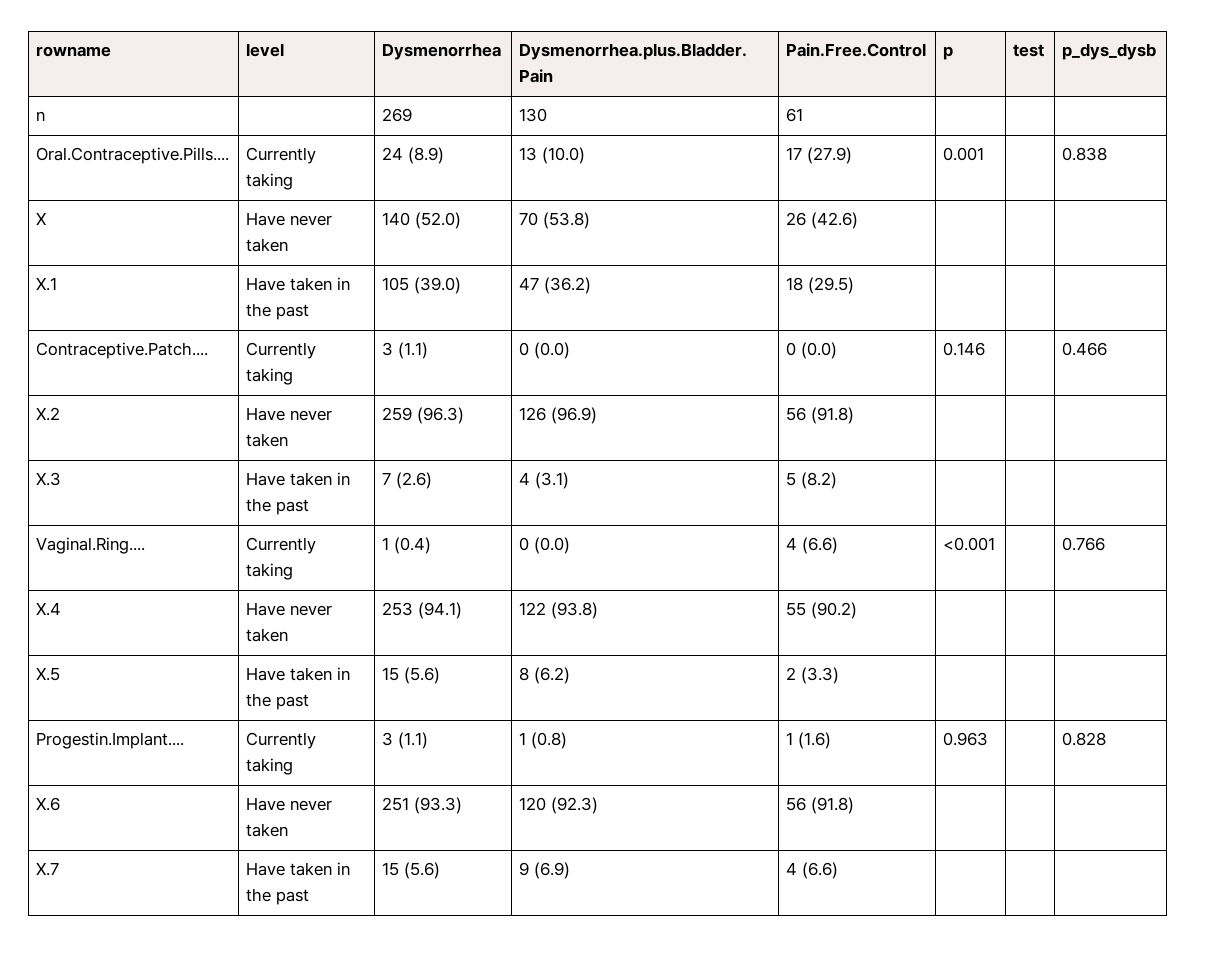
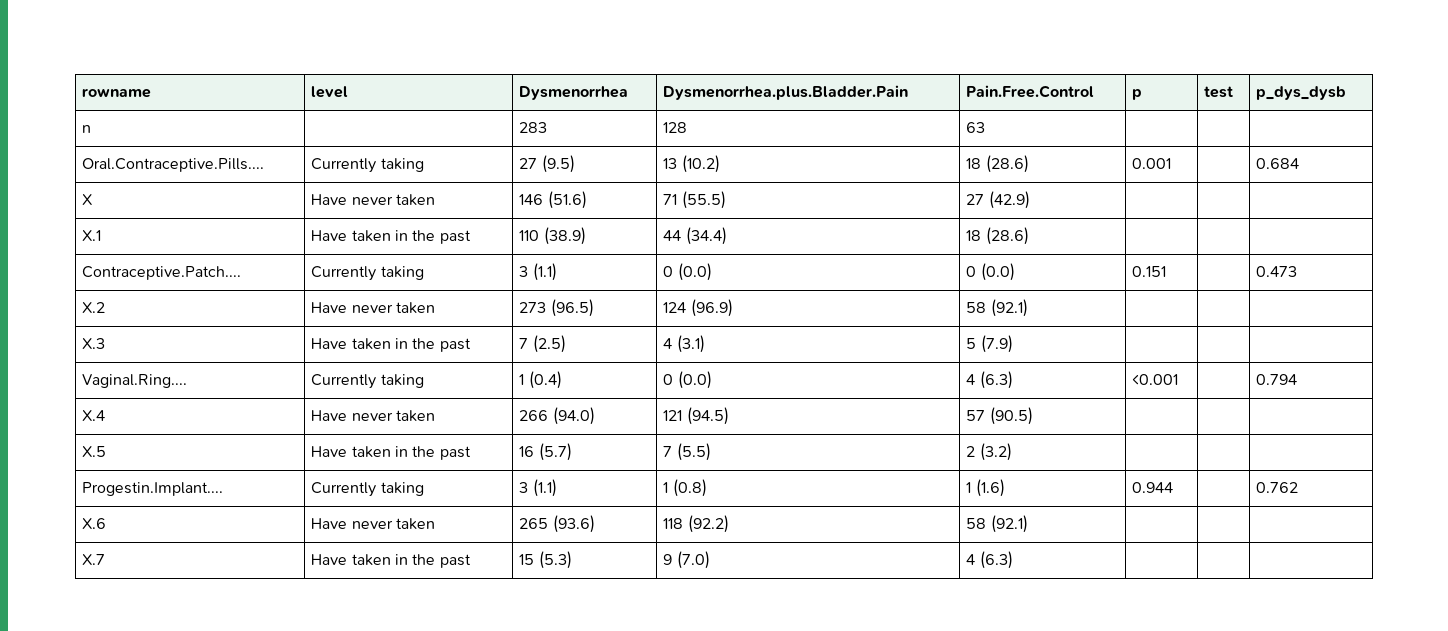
[382,108,413,122] [519,108,548,122] [786,108,804,122] 269 | 130 | 61 -> [519,122,548,133] [663,122,688,133] [966,122,986,133] 283 | 128 | 63
[382,147,444,164] 24 (8.9) -> [519,155,575,173] 27 (9.5)
[541,147,585,164] [786,147,852,164] (10.0) | 17 (27.9) -> [681,155,720,173] [966,155,1029,173] (10.2) | 18 (28.6)
[1062,147,1108,161] 0.838 -> [1256,158,1300,169] 0.684
[382,212,461,229] [519,212,590,229] [786,212,858,229] 140 (52.0) | 70 (53.8) | 26 (42.6) -> [519,191,587,209] [663,191,726,209] [966,191,1030,209] 146 (51.6) | 71 (55.5) | 27 (42.9)
[382,277,461,294] [519,277,591,294] [786,277,854,294] 105 (39.0) | 47 (36.2) | 18 (29.5) -> [519,227,586,245] [663,227,727,245] [966,227,1029,245] 110 (38.9) | 44 (34.4) | 18 (28.6)
[943,342,986,356] [1062,342,1108,356] 0.146 | | 0.466 -> [1132,266,1167,277] [1256,266,1298,277] 0.151 | | 0.473
[382,407,464,424] [519,407,547,421] 259 (96.3) | 126 -> [519,299,594,317] [663,302,687,313] 273 (96.5) | 124
[786,407,854,424] 56 (91.8) -> [966,299,1028,317] 58 (92.1)
[395,472,432,489] (2.6) -> [532,335,566,353] (2.5)
[800,472,837,489] (8.2) -> [980,335,1013,353] (7.9)
[801,537,838,554] (6.6) -> [979,371,1013,389] (6.3)
[1062,537,1106,551] 0.766 -> [1256,374,1298,385] 0.794
[382,602,462,619] [519,602,598,619] [786,602,857,619] 253 (94.1) | 122 (93.8) | 55 (90.2) -> [519,407,595,425] [663,407,729,425] [966,407,1033,425] 266 (94.0) | 121 (94.5) | 57 (90.5)
[382,667,440,684] [519,667,570,684] 15 (5.6) | 8 (6.2) -> [519,443,572,461] [663,443,711,461] 16 (5.7) | 7 (5.5)
[800,667,839,684] (3.3) -> [979,443,1012,461] (3.2)
[943,732,989,746] [1062,732,1107,746] 0.963 | | 0.828 -> [1132,482,1174,493] [1256,482,1299,493] 0.944 | | 0.762
[382,797,462,814] [519,797,598,814] [786,797,854,814] 251 (93.3) | 120 (92.3) | 56 (91.8) -> [519,515,595,533] [663,515,729,533] [966,515,1028,533] 265 (93.6) | 118 (92.2) | 58 (92.1)
[403,862,440,879] (5.6) -> [538,551,572,569] (5.3)
[533,862,570,879] [786,862,838,879] (6.9) | 4 (6.6) -> [676,551,710,569] [966,551,1013,569] (7.0) | 4 (6.3)

